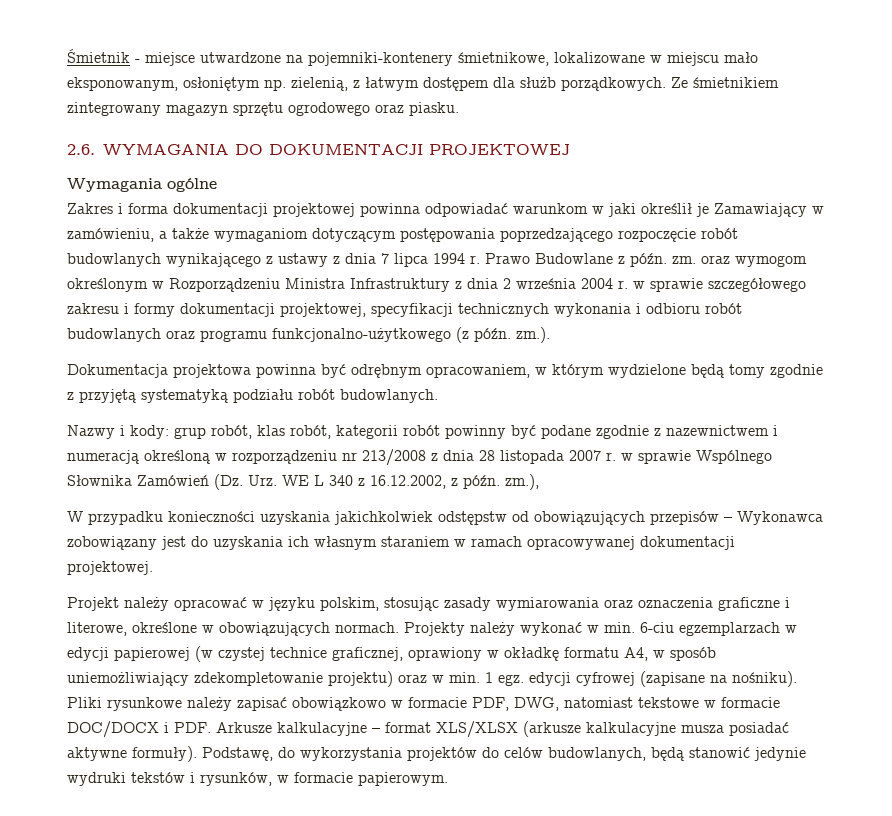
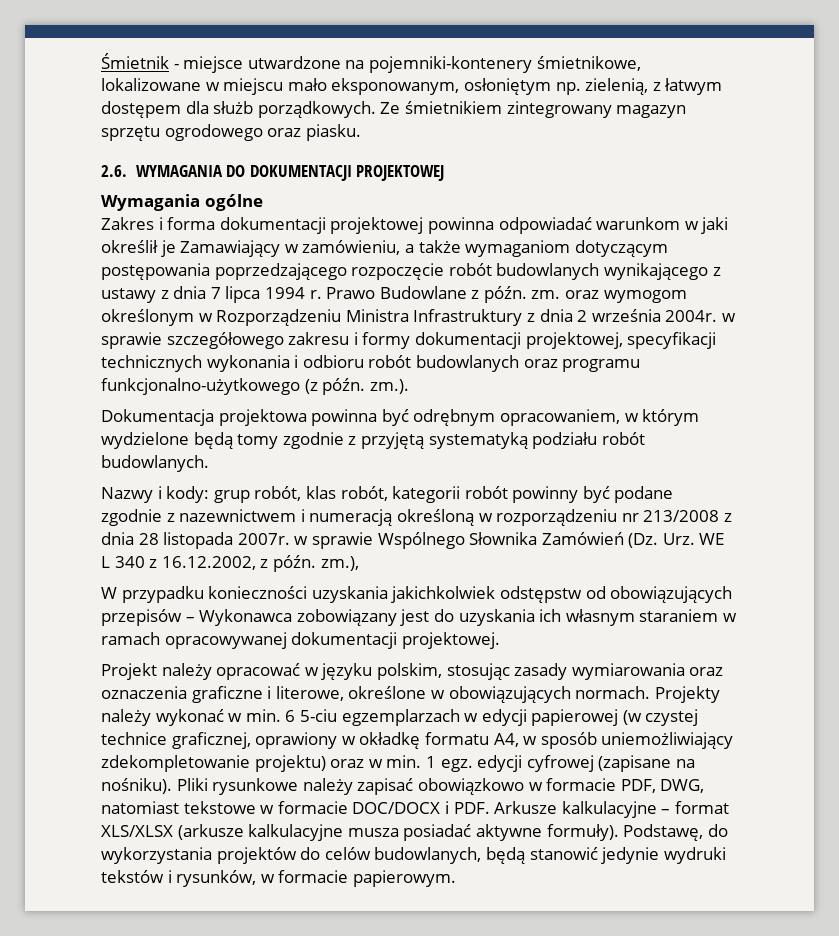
[581,278,628,289] 2004 r. -> [665,310,718,322] 2004r.
[569,450,616,461] 2007 r. -> [237,533,290,545] 2007r.
[640,622,674,633] 6-ciu -> [285,709,337,722] 6 5-ciu

